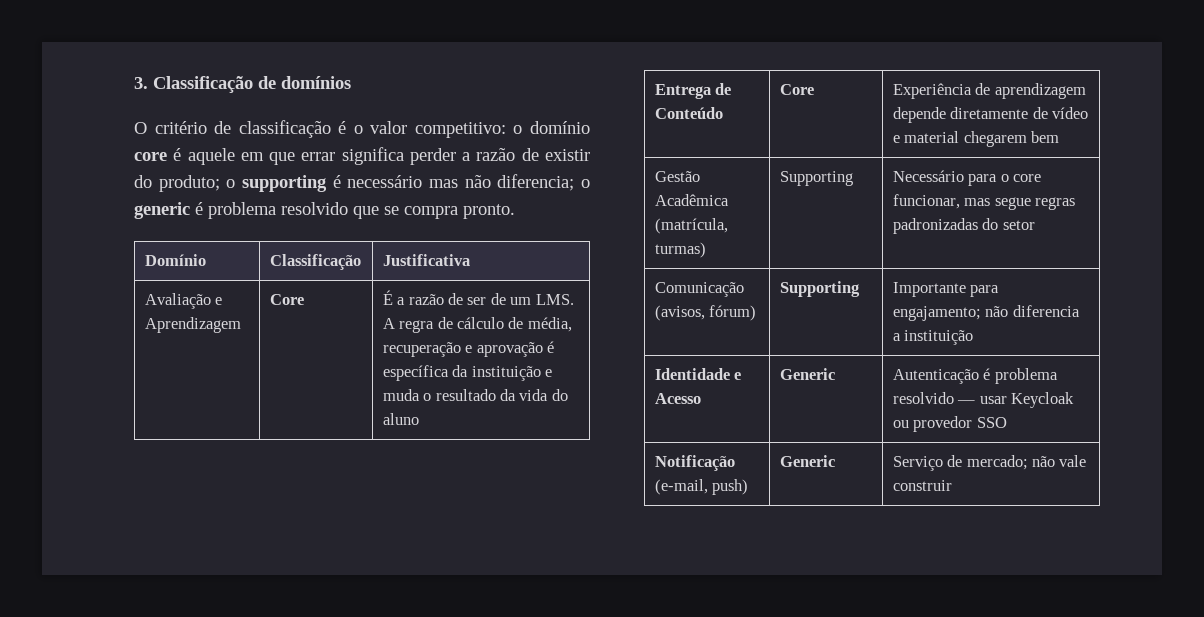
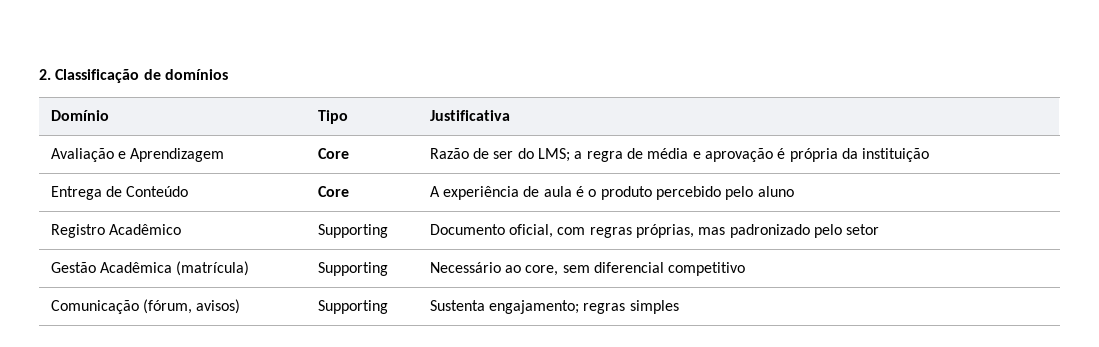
[134,77,148,89] 3. -> [39,69,51,80] 2.
[134,120,590,138] [134,147,590,165] [134,174,590,192] [134,202,515,219] // O critério de classificação é o valor competitivo: o domínio core é aquele em que errar significa perder a razão de existir do produto; o supporting é necessário mas não diferencia; o generic é problema resolvido que se compra pronto. -> (228, 74) none
[269,254,361,270] Classificação -> [317,110,348,124] Tipo
[382,290,574,305] [382,317,572,333] [382,342,461,357] É a razão de ser de um LMS. A regra de cálculo de média, recuperação -> [429,148,689,162] Razão de ser do LMS; a regra de média
[382,365,449,381] específica -> [789,148,838,162] própria
[544,369,552,377] [382,389,568,401] [382,413,419,425] [654,83,732,99] [654,107,723,119] [779,84,814,95] [892,83,1086,99] [892,107,1088,123] [892,131,1059,147] e muda o resultado da vida do aluno // Entrega de Conteúdo | Core | Experiência de aprendizagem depende diretamente de vídeo e material chegarem bem -> [50,186,189,200] [317,186,349,197] [429,186,794,200] [50,224,182,238] [317,224,388,238] [429,224,880,238] // Entrega de Conteúdo | Core | A experiência de aula é o produto percebido pelo aluno // Registro Acadêmico | Supporting | Documento oficial, com regras próprias, mas padronizado pelo setor
[654,218,728,234] [654,242,706,258] (matrícula, turmas) -> [176,261,250,276] (matrícula)
[968,174,1041,186] [892,194,1075,210] [892,218,1035,234] para o core funcionar, mas segue regras padronizadas do setor -> [505,262,746,276] ao core, sem diferencial competitivo
[654,305,757,321] [779,281,860,297] [892,282,1000,297] [892,305,1080,321] [892,330,974,345] [654,368,742,380] [654,393,701,404] [779,368,835,380] [892,368,1058,384] [892,392,1074,408] [892,416,1007,432] [654,455,735,471] [654,479,749,495] [779,455,835,467] [892,455,1087,471] [892,480,952,491] (avisos, fórum) | Supporting | Importante para engajamento; não diferencia a instituição // Identidade e Acesso | Generic | Autenticação é problema resolvido — usar Keycloak ou provedor SSO // Notificação (e-mail, push) | Generic | Serviço de mercado; não vale construir -> [143,299,241,314] [317,300,388,314] [429,300,679,314] (fórum, avisos) | Supporting | Sustenta engajamento; regras simples

